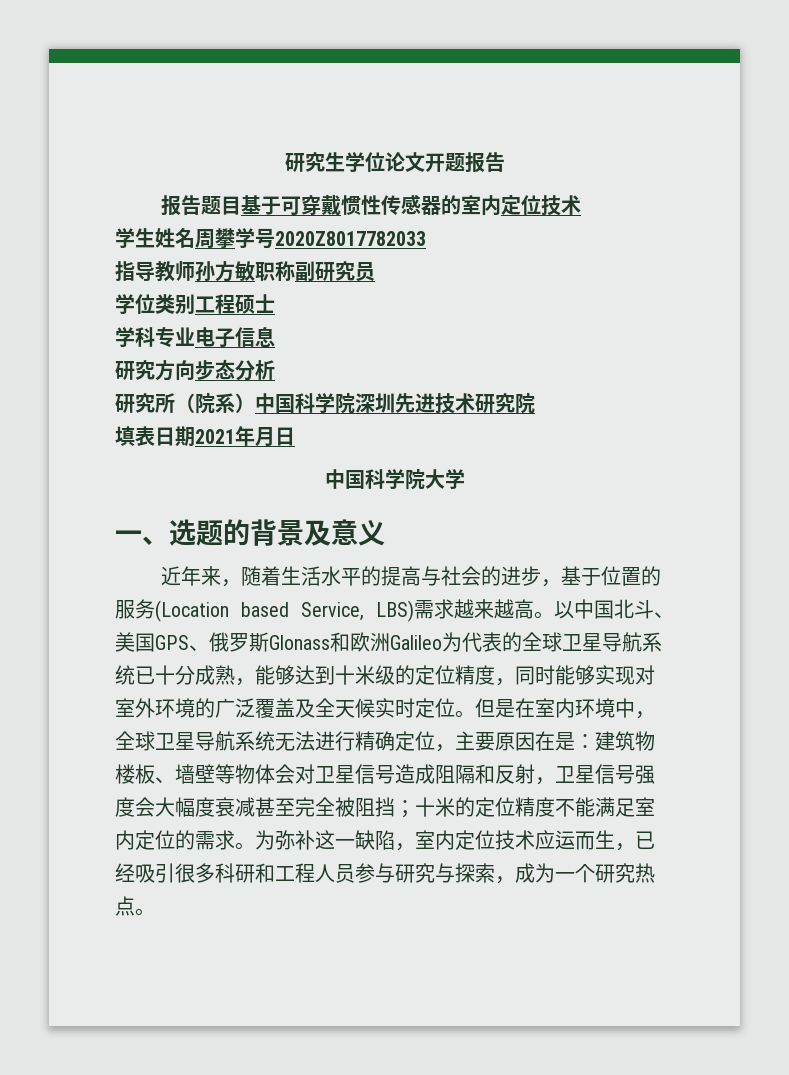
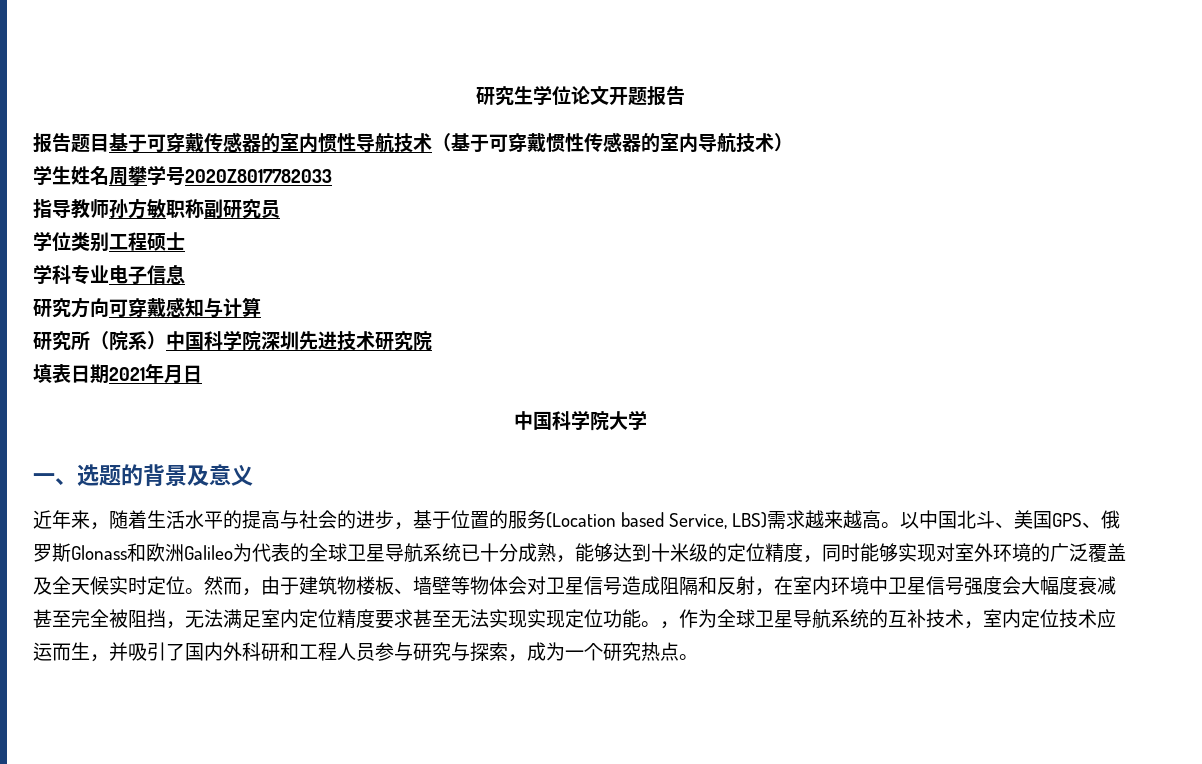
(342, 205) none -> [204,132,546,153] 传感器的室内惯性导航技术（基于可穿戴
[501,195,582,216] 定位技术 -> [698,133,793,153] 导航技术）
[195,359,275,381] 步态分析 -> [109,297,261,318] 可穿戴感知与计算
[475,698,655,719] [115,731,595,752] 但是在室内环境中，全球卫星导航系统无法进行精确定位，主要原因在是： -> [204,576,299,596] 然而，由于
(555, 781) none -> [774,576,888,595] 在室内环境中
[395,797,655,818] [115,830,395,850] ；十米的定位精度不能满足室内定位的需求。为弥补这一缺陷 -> [166,609,964,629] ，无法满足室内定位精度要求甚至无法实现实现定位功能。，作为全球卫星导航系统的互补技术
[635,831,655,849] [115,863,215,883] 已经吸引很多 -> [109,642,242,661] 并吸引了国内外

